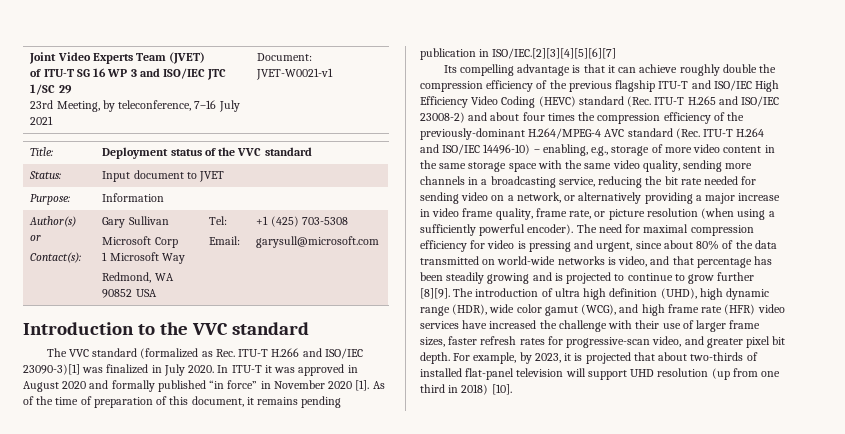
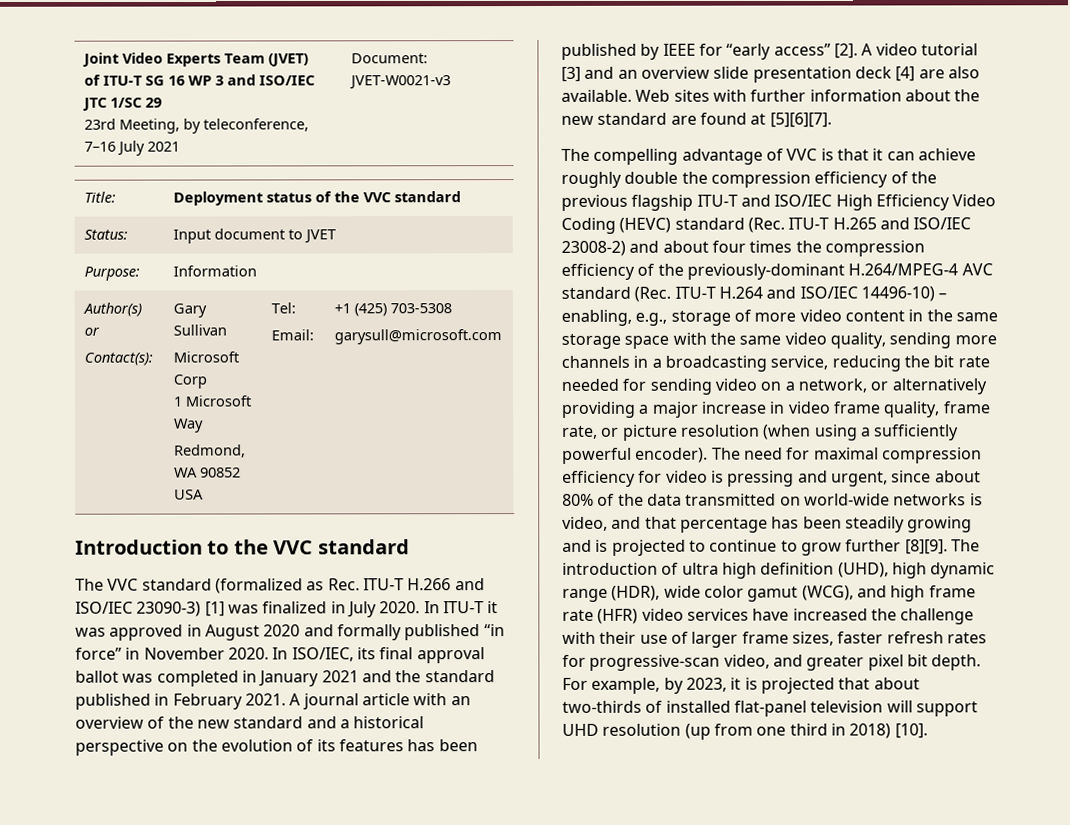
[256,68,334,80] JVET-W0021-v1 -> [348,75,451,90] JVET-W0021-v3
[23,364,80,375] 23090-3)[1] -> [136,601,225,617] 23090-3) [1]
[328,380,385,391] [23,396,342,408] [420,48,617,60] [443,64,571,76] 2020 [1]. As of the time of preparation of this document, it remains pending publication in ISO/IEC.[2][3][4][5][6][7] // Its compelling advantage -> [227,647,485,664] [75,670,495,687] [75,693,471,710] [75,716,425,729] [75,739,478,756] [561,43,978,60] [561,66,980,83] [561,89,981,102] [561,112,832,128] [561,148,818,165] 2020. In ISO/IEC, its final approval ballot was completed in January 2021 and the standard published in February 2021. A journal article with an overview of the new standard and a historical perspective on the evolution of its features has been published by IEEE for “early access” [2]. A video tutorial [3] and an overview slide presentation deck [4] are also available. Web sites with further information about the new standard are found at [5][6][7]. // The compelling advantage of VVC

